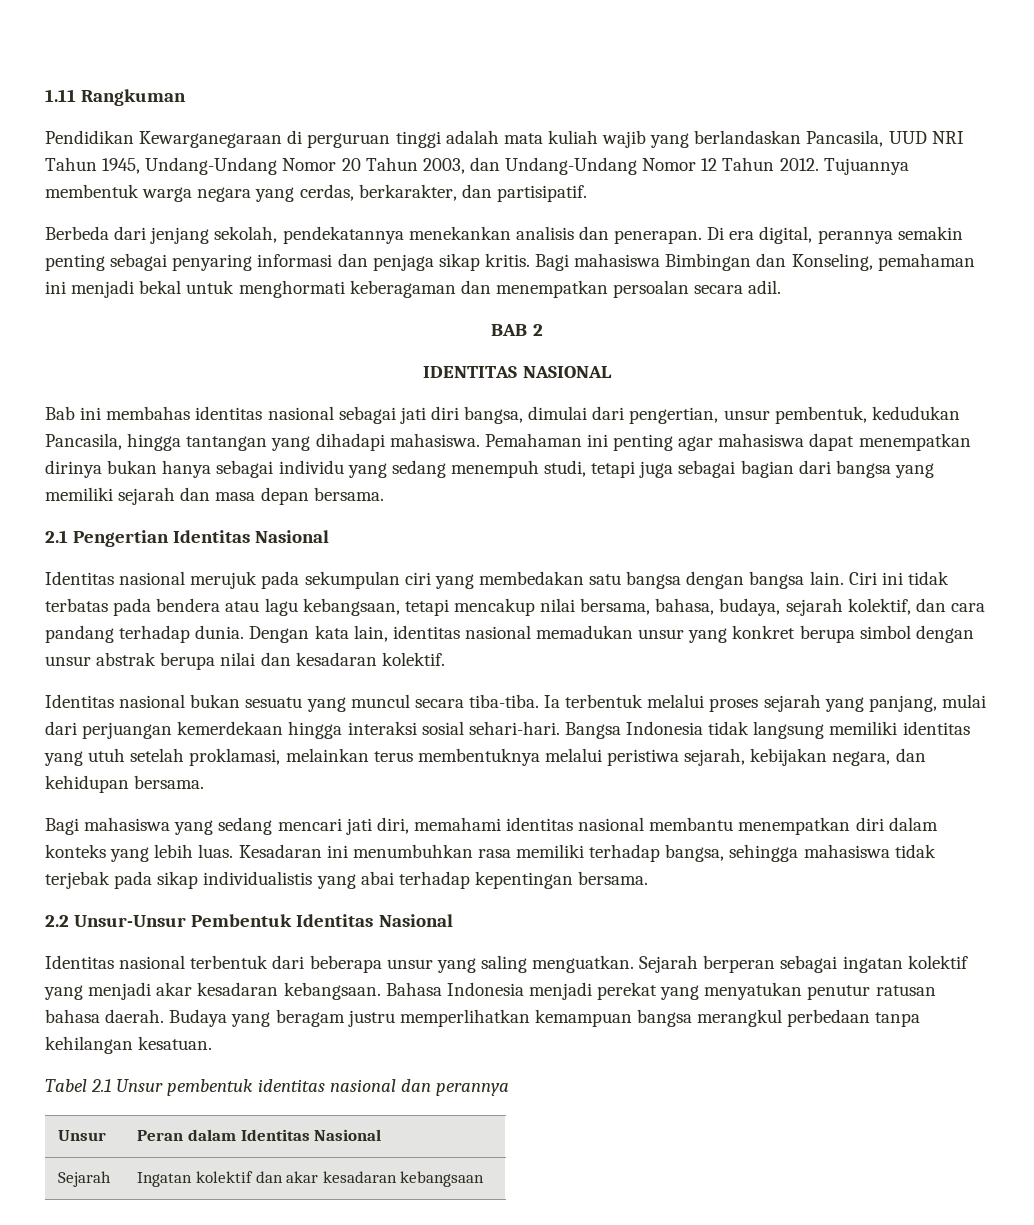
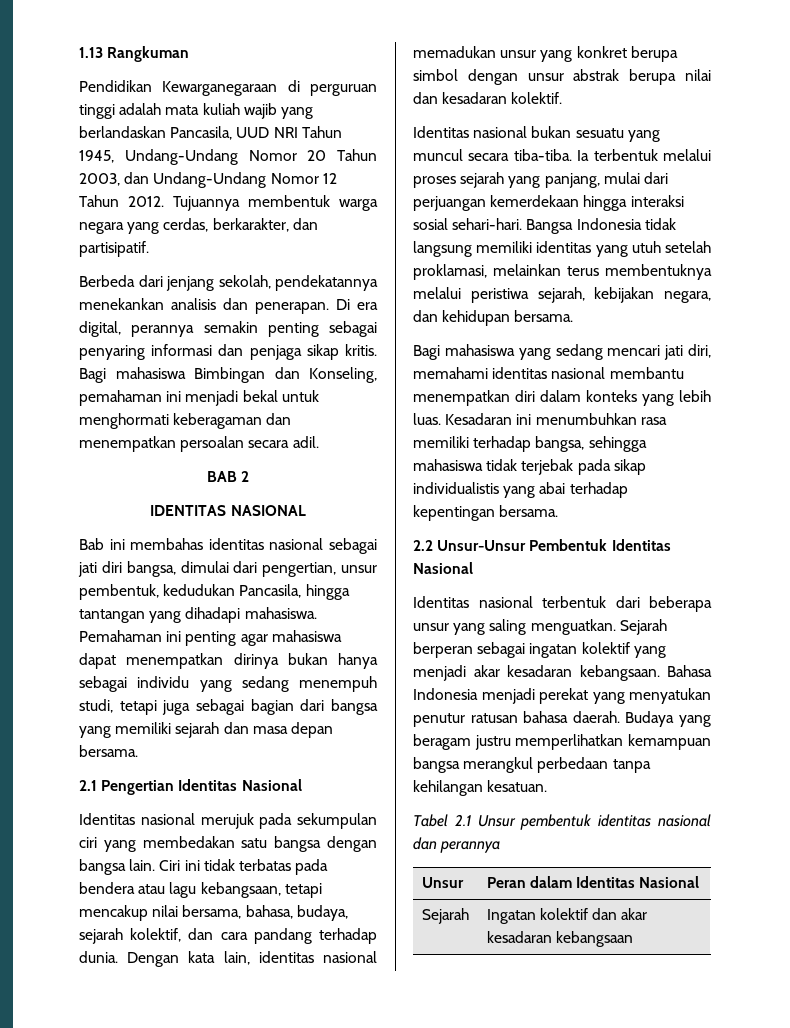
[45,89,76,102] 1.11 -> [79,47,103,58] 1.13

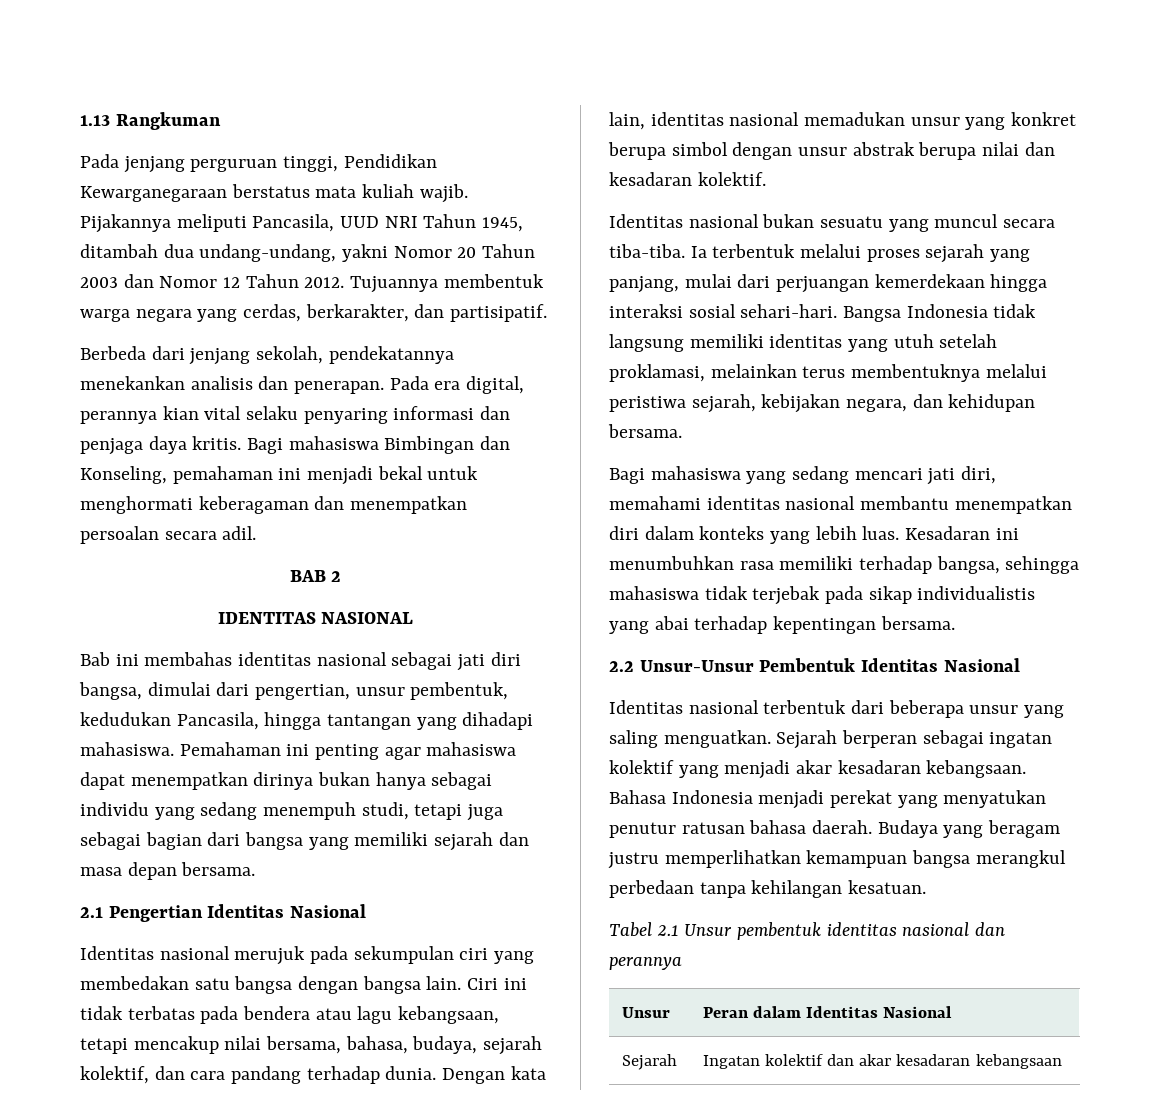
[79,80,377,96] [79,103,313,119] [79,126,166,138] Pendidikan Kewarganegaraan di perguruan tinggi adalah mata kuliah wajib yang berlandaskan -> [80,154,437,173] [80,184,468,203] [80,214,247,233] Pada jenjang perguruan tinggi, Pendidikan Kewarganegaraan berstatus mata kuliah wajib. Pijakannya meliputi
[124,149,378,165] [79,172,267,188] Undang-Undang Nomor 20 Tahun 2003, dan Undang-Undang -> [80,244,536,262] [80,274,154,288] ditambah dua undang-undang, yakni Nomor 20 Tahun 2003 dan
[336,299,350,310] Di -> [389,376,429,390] Pada
[203,321,377,337] semakin penting sebagai -> [162,406,299,420] kian vital selaku
[306,344,339,360] sikap -> [148,436,187,454] daya

